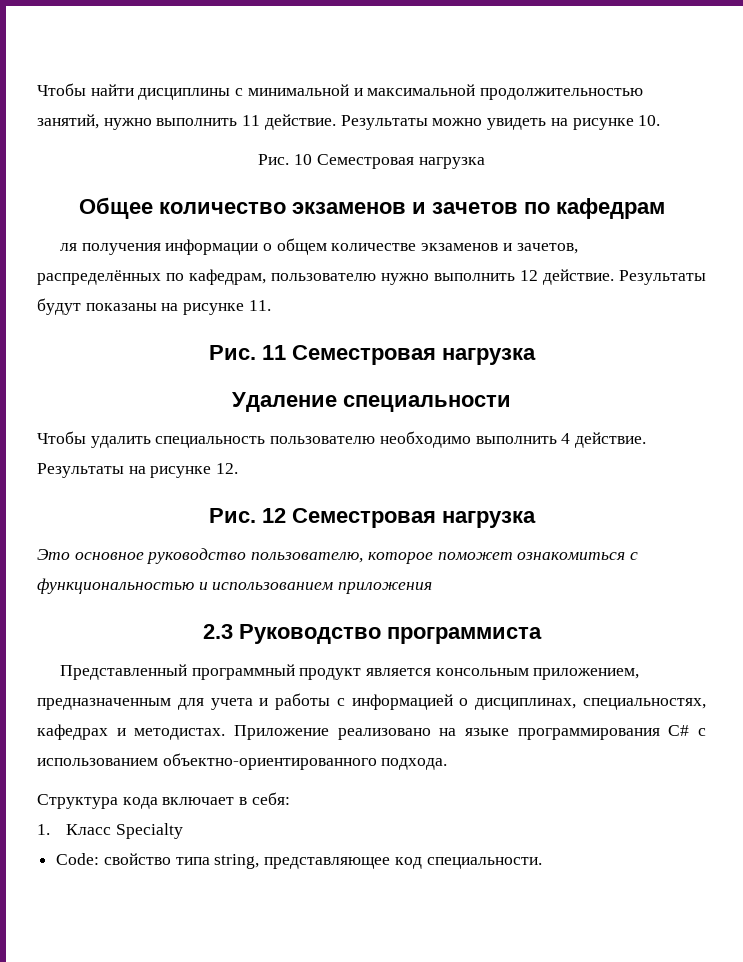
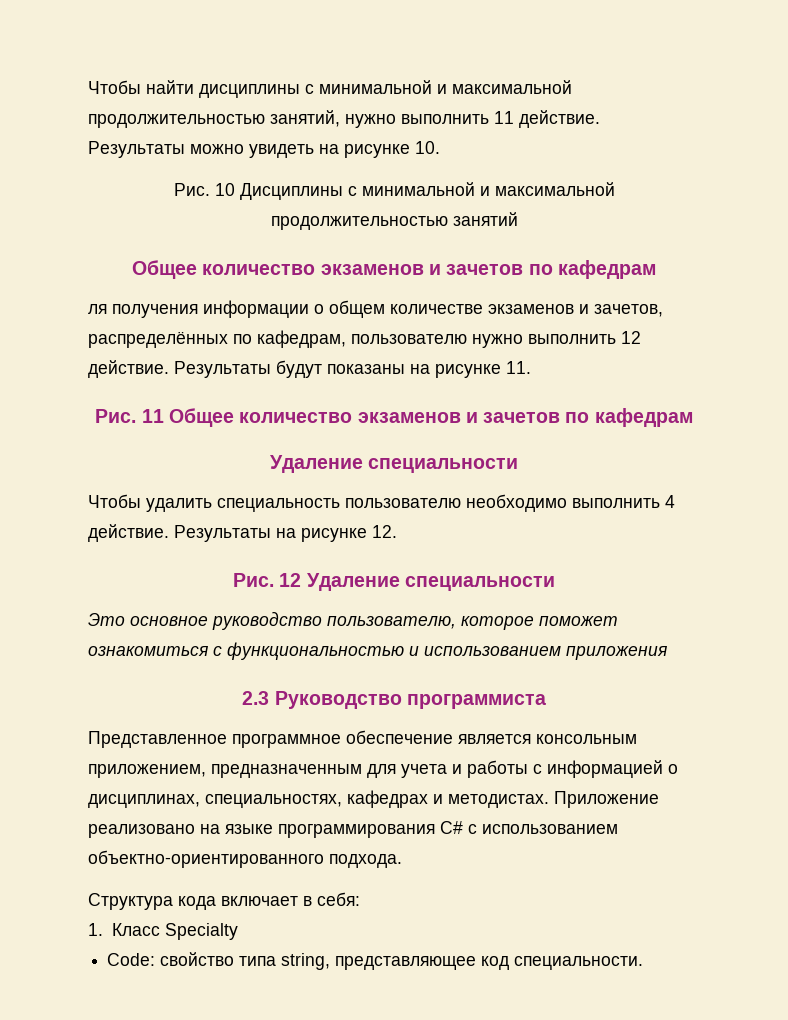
[316,154,485,169] Семестровая нагрузка -> [239,182,615,200] [270,212,518,230] Дисциплины с минимальной и максимальной продолжительностью занятий
[291,345,536,365] Семестровая нагрузка -> [168,408,693,427] Общее количество экзаменов и зачетов по кафедрам
[291,508,536,528] Семестровая нагрузка -> [306,573,555,591] Удаление специальности
[59,664,362,680] Представленный программный продукт -> [88,730,453,748] Представленное программное обеспечение

